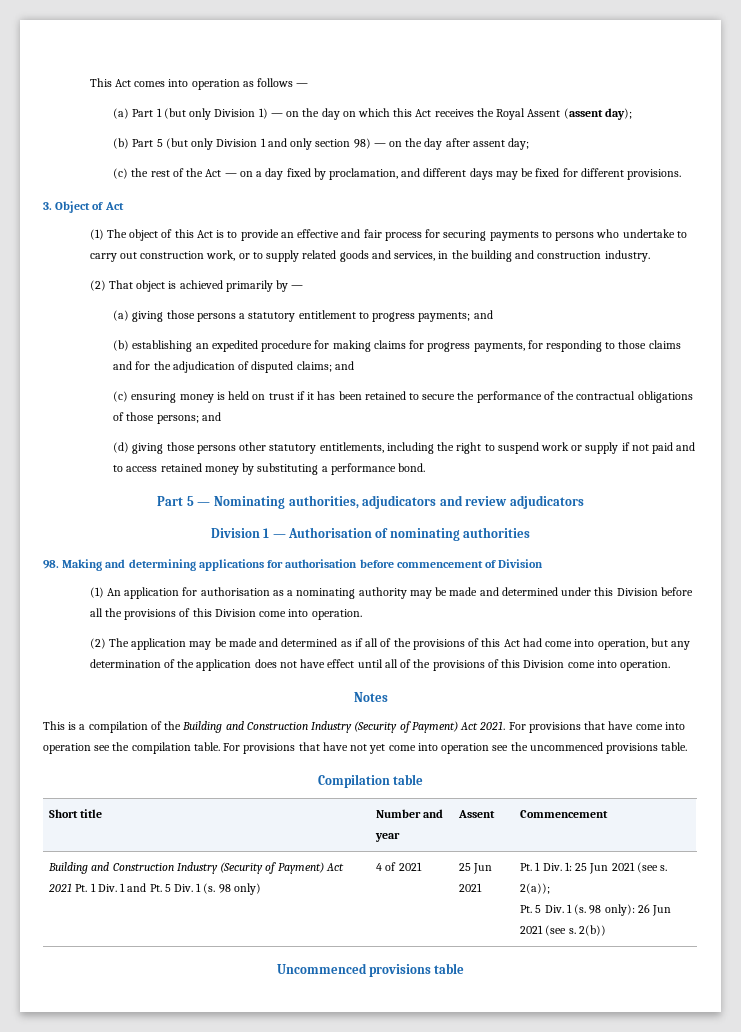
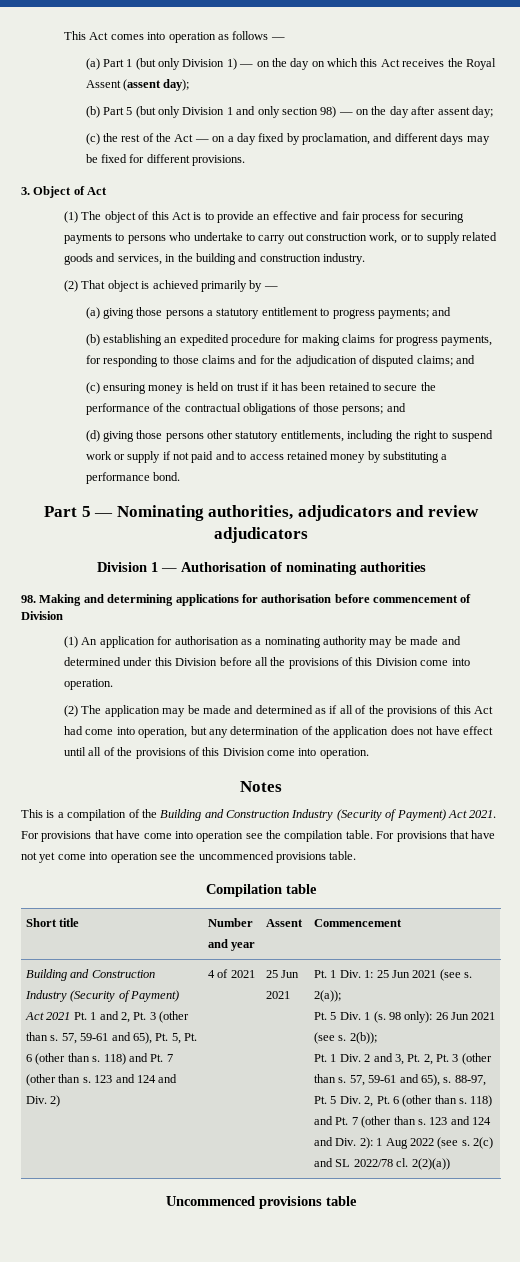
[97,883,261,895] Div. 1 and Pt. 5 Div. 1 (s. 98 only) -> [99,1011,190,1023] [26,1032,198,1044] [26,1053,173,1065] [26,1074,178,1086] [26,1095,61,1107] and 2, Pt. 3 (other than s. 57, 59-61 and 65), Pt. 5, Pt. 6 (other than s. 118) and Pt. 7 (other than s. 123 and 124 and Div. 2)
[578,925,606,936] 2(b)) -> [349,1032,377,1044] [314,1053,492,1065] [314,1074,486,1086] [314,1095,493,1107] [314,1116,492,1128] [314,1137,494,1149] [314,1158,450,1170] 2(b)); // Pt. 1 Div. 2 and 3, Pt. 2, Pt. 3 (other than s. 57, 59-61 and 65), s. 88-97, Pt. 5 Div. 2, Pt. 6 (other than s. 118) and Pt. 7 (other than s. 123 and 124 and Div. 2): 1 Aug 2022 (see s. 2(c) and SL 2022/78 cl. 2(2)(a))

